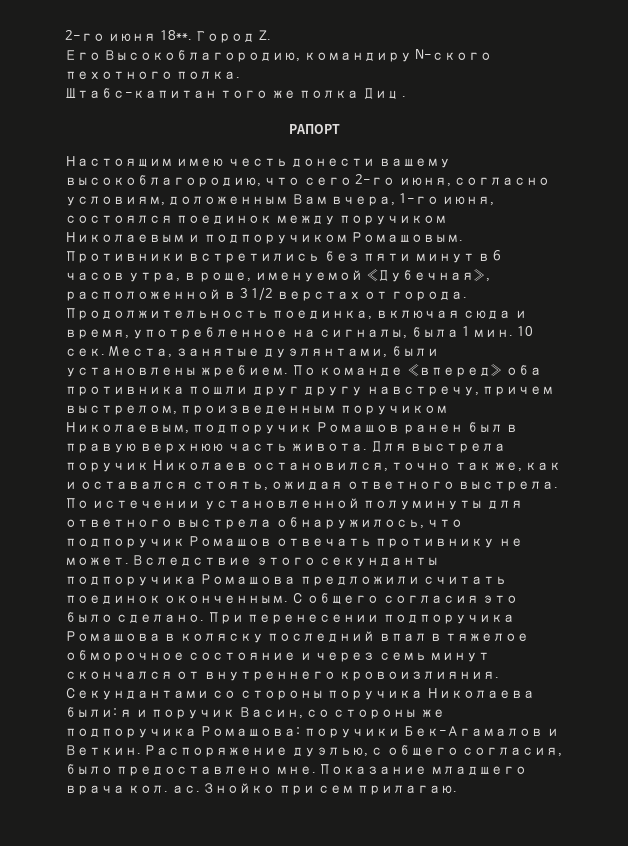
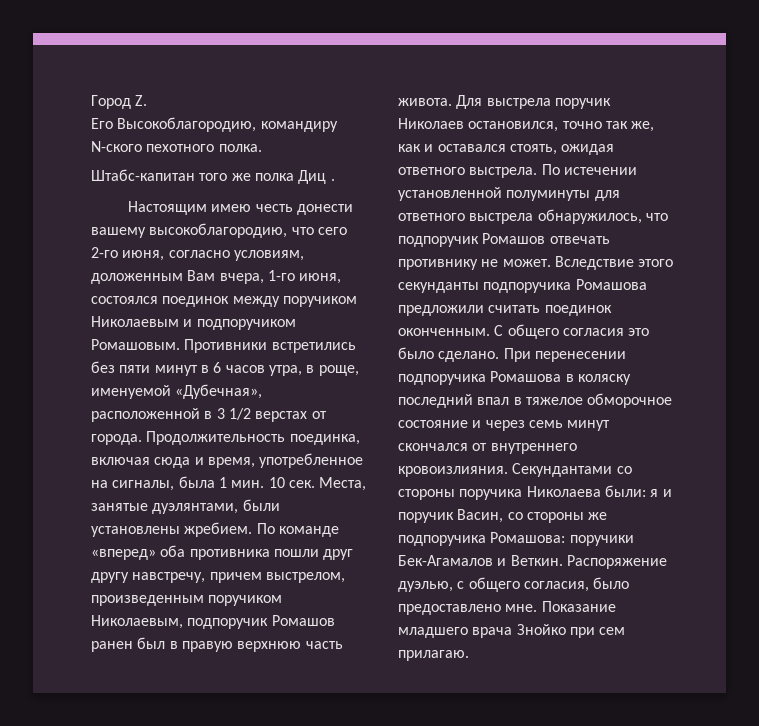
[65,30,192,42] 2-го июня 18**. -> (91, 102) none
[288,124,340,134] // РАПОРТ -> (335, 180) none
[128,785,200,794] кол. ас. -> (513, 632) none

